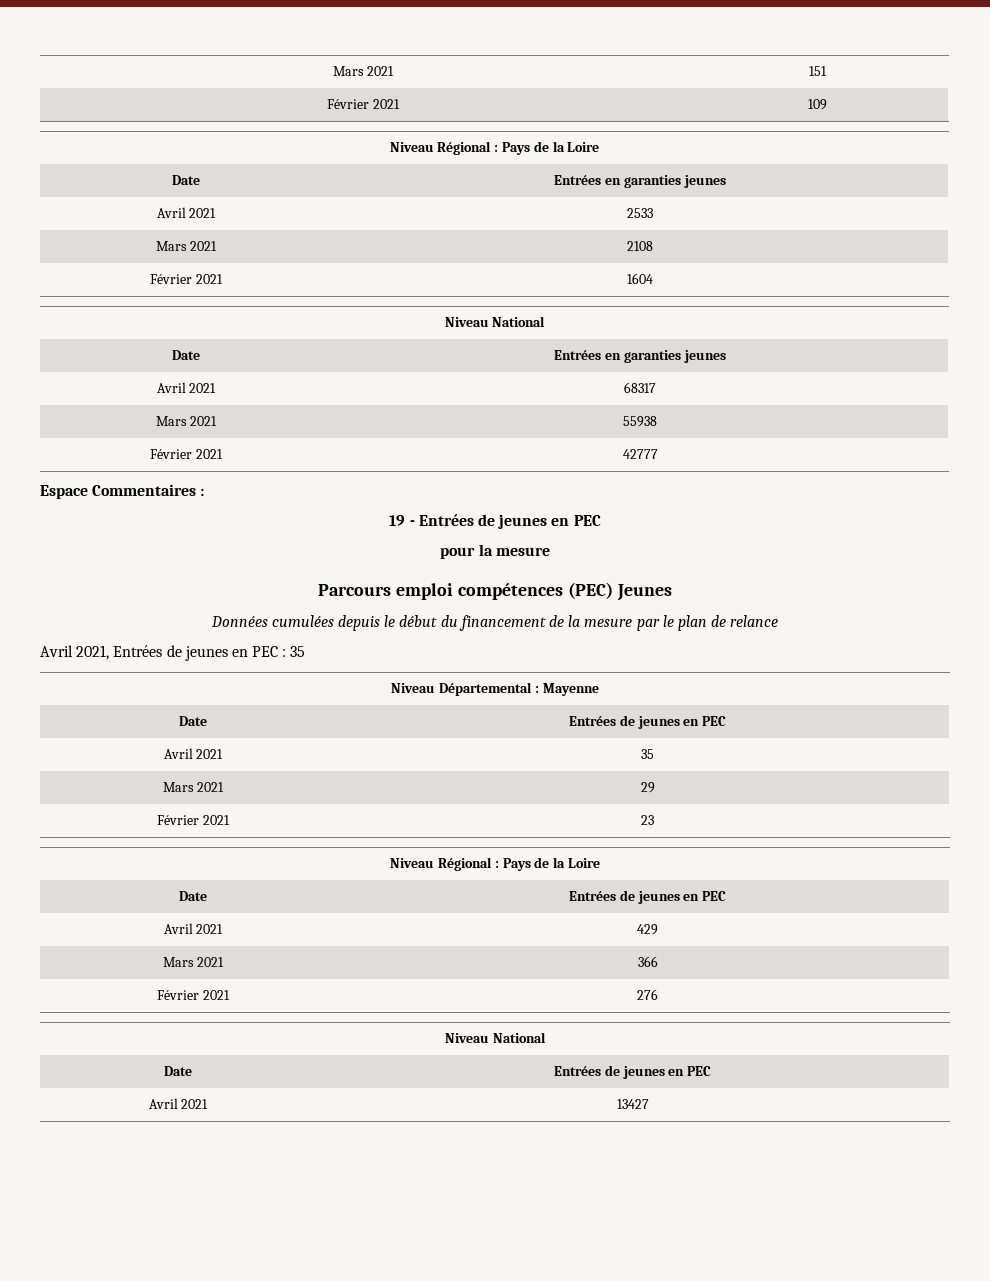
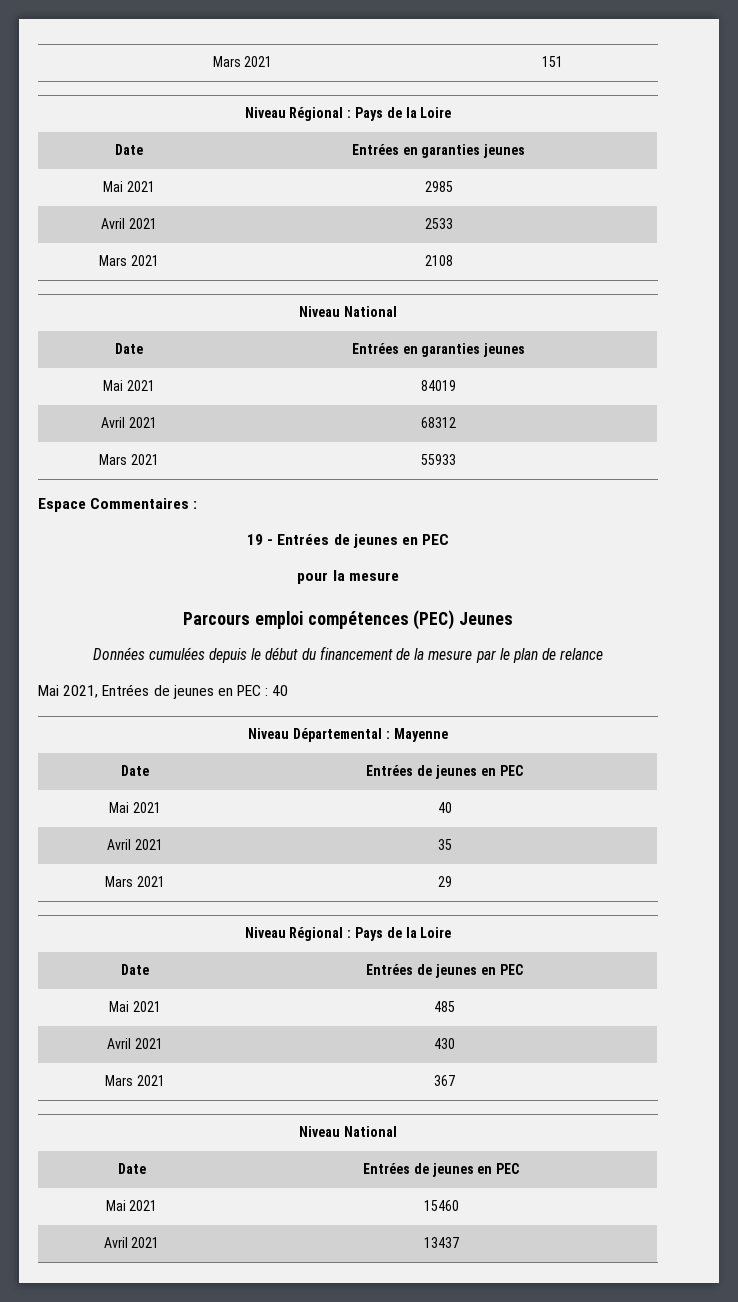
[327,99,400,109] [807,99,827,110] // Février 2021 | 109 -> (563, 61) none
(726, 181) none -> [103,181,155,192] [424,181,453,192] // Mai 2021 | 2985
[150,274,223,284] [626,273,653,284] // Février 2021 | 1604 -> (453, 260) none
[156,382,217,393] [623,382,656,393] [156,416,217,426] [622,416,657,427] [150,449,223,459] [622,449,658,459] // Avril 2021 | 68317 // Mars 2021 | 55938 // Février 2021 | 42777 -> [103,380,155,391] [421,380,456,391] [101,417,157,428] [421,417,456,428] [99,454,159,465] [421,454,456,465] // Mai 2021 | 84019 // Avril 2021 | 68312 // Mars 2021 | 55933
[40,645,73,657] Avril -> [38,685,59,696] Mai
[290,646,306,657] 35 -> [272,685,289,696] 40
(727, 721) none -> [109,802,161,813] [437,802,452,813] // Mai 2021 | 40
[157,815,230,825] [640,815,654,825] // Février 2021 | 23 -> (452, 881) none
[163,923,224,934] [636,924,658,935] [163,957,224,967] [637,956,658,967] [157,990,230,1000] [636,989,658,1000] // Avril 2021 | 429 // Mars 2021 | 366 // Février 2021 | 276 -> [109,1001,161,1012] [434,1001,455,1012] [107,1038,163,1049] [434,1038,455,1049] [105,1075,165,1086] [434,1075,455,1086] // Mai 2021 | 485 // Avril 2021 | 430 // Mars 2021 | 367
[148,1098,209,1109] [616,1099,649,1109] // Avril 2021 | 13427 -> [105,1200,158,1211] [423,1200,459,1211] [103,1237,160,1248] [423,1237,459,1248] // Mai 2021 | 15460 // Avril 2021 | 13437

